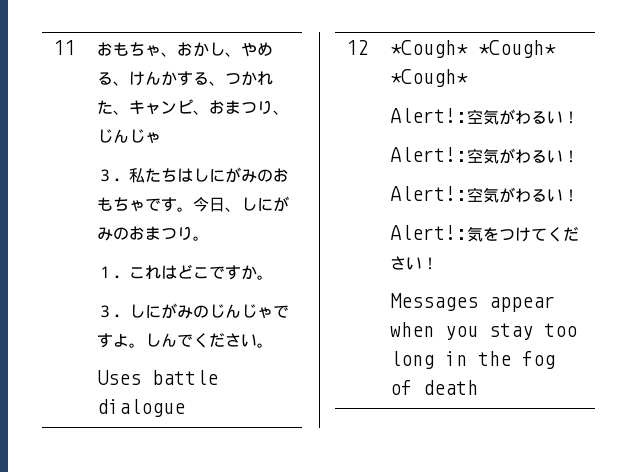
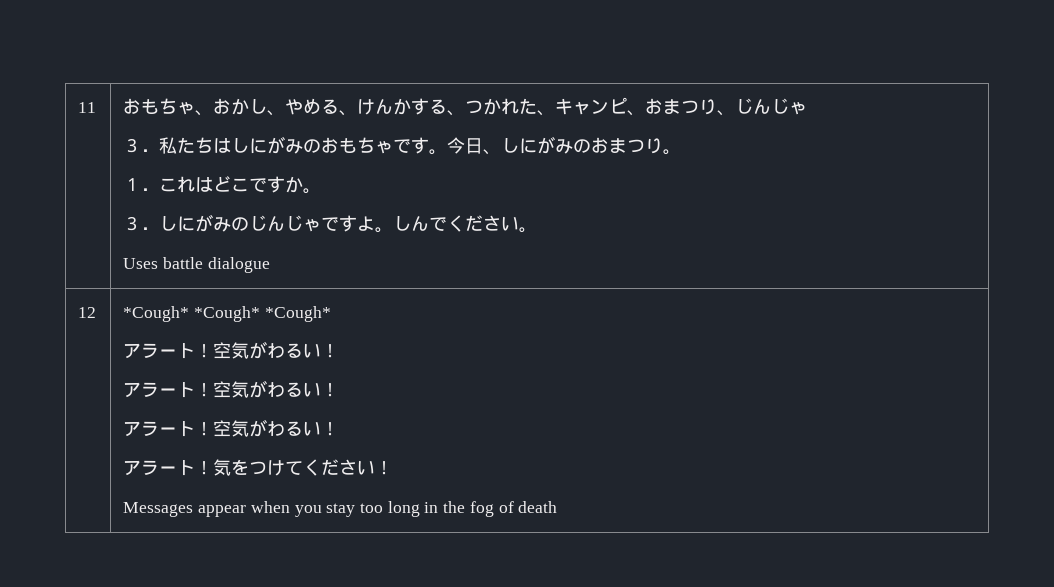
[389,108,579,125] [389,147,579,164] [389,186,579,203] [389,225,467,240] Alert!:空気がわるい！ // Alert!:空気がわるい！ // Alert!:空気がわるい！ // Alert!: -> [123,341,340,359] [123,380,340,398] [123,419,340,437] [123,460,214,476] アラート！空気がわるい！ // アラート！空気がわるい！ // アラート！空気がわるい！ // アラート！

